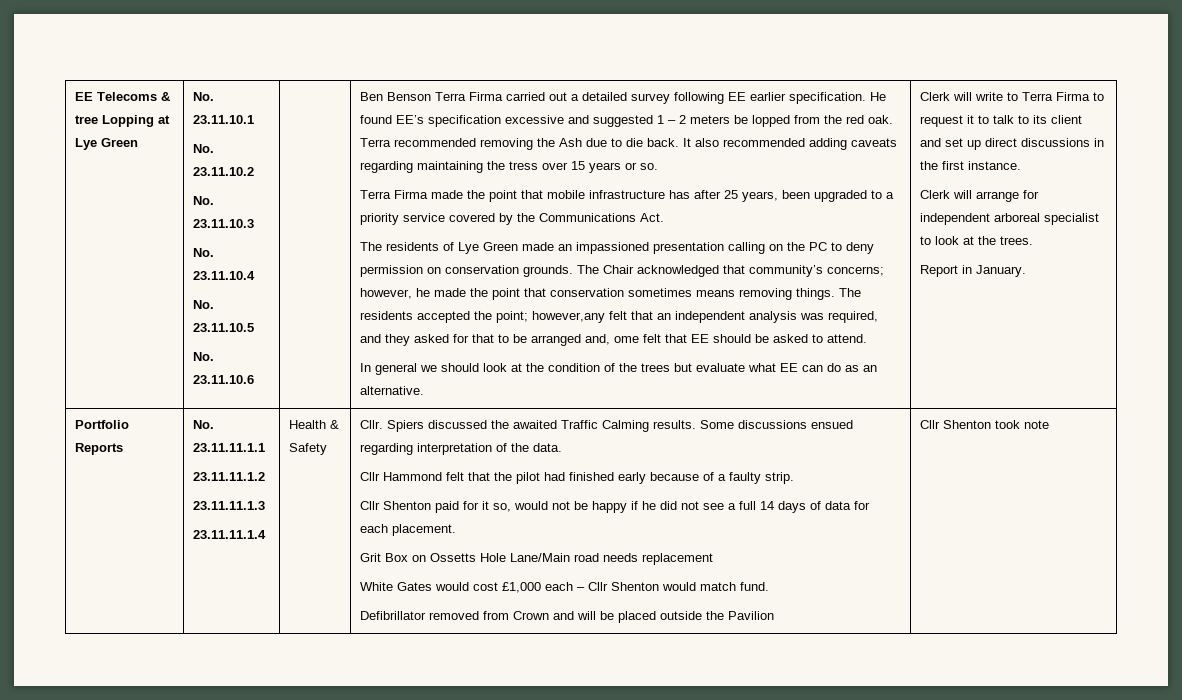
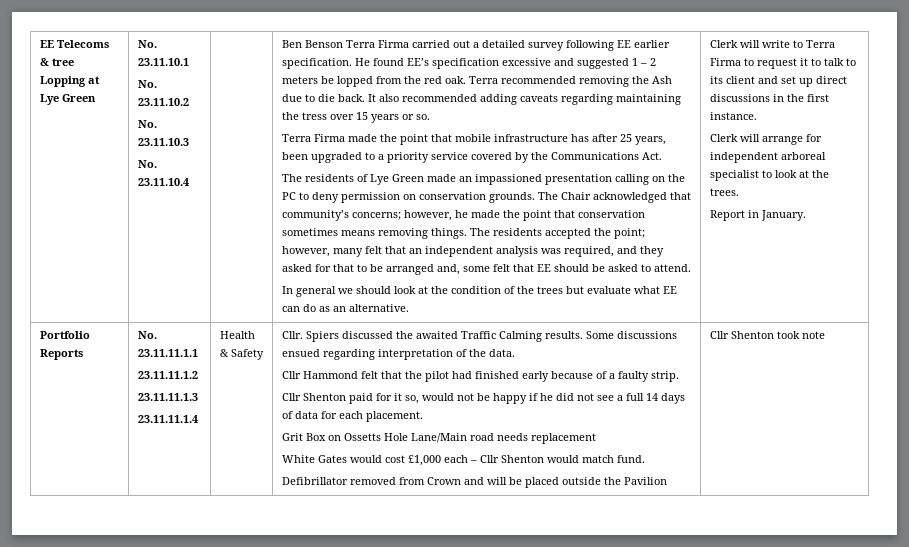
[193,300,215,309] [193,323,255,332] [193,352,215,361] [193,375,255,384] // No. 23.11.10.5 // No. 23.11.10.6 -> (189, 182) none
[532,311,606,323] however,any -> [281,246,363,257] however, many
[614,336,640,343] ome -> [462,266,490,272] some

